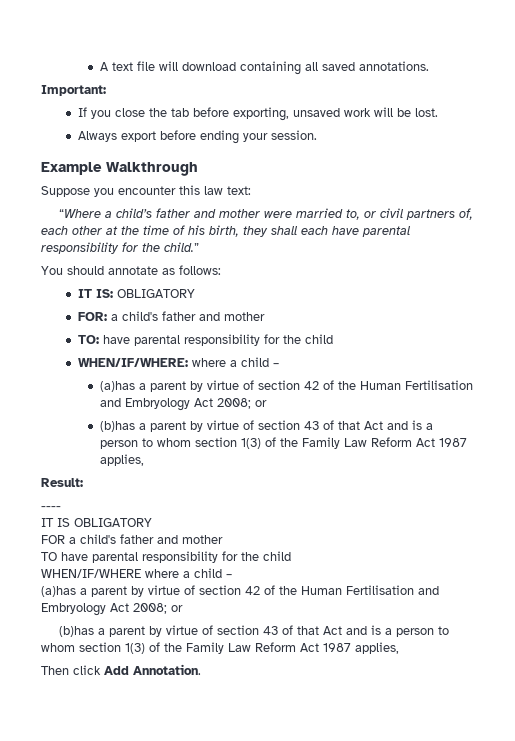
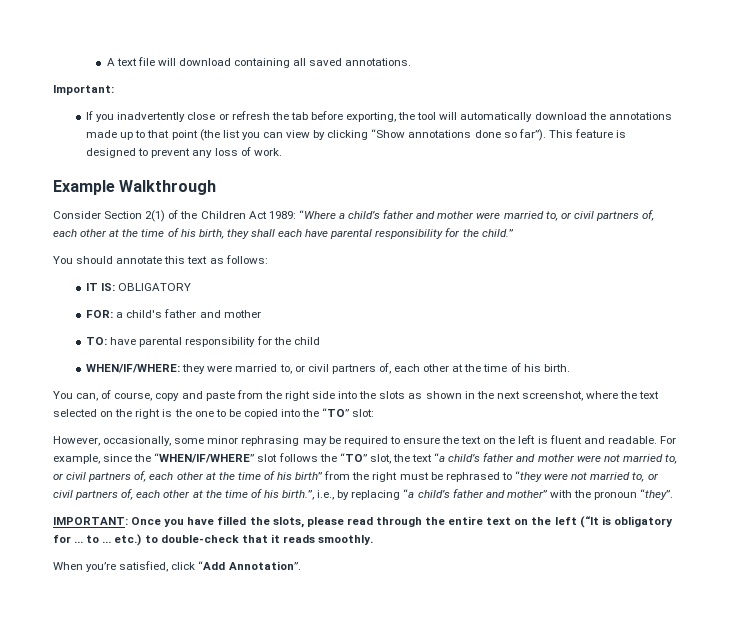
[114,107,438,121] [77,130,317,144] [41,162,198,176] [41,185,251,197] close the tab before exporting, unsaved work will be lost. // Always export before ending your session. // Example Walkthrough // Suppose you encounter this law text: // -> [117,111,672,122] [86,129,627,141] [86,147,282,158] [53,180,217,195] [53,210,296,222] inadvertently close or refresh the tab before exporting, the tool will automatically download the annotations made up to that point (the list you can view by clicking “Show annotations done so far”). This feature is designed to prevent any loss of work. // Example Walkthrough // Consider Section 2(1) of the Children Act 1989:
(158, 270) none -> [164,256,208,264] this text
[191,357,279,367] [99,380,473,392] [99,398,267,411] [99,420,433,432] [99,437,467,449] [99,454,144,466] [41,478,83,487] [41,506,61,510] [41,518,152,527] [41,534,223,544] [41,551,291,563] [41,568,232,578] [41,585,439,597] [41,603,183,616] [58,625,449,637] [41,642,399,654] [41,664,201,675] where a child – // (a)has a parent by virtue of section 42 of the Human Fertilisation and Embryology Act 2008; or // (b)has a parent by virtue of section 43 of that Act and is a person to whom section 1(3) of the Family Law Reform Act 1987 applies, // Result: // ---- // IT IS OBLIGATORY // FOR a child's father and mother // TO have parental responsibility for the child // WHEN/IF/WHERE where a child – // (a)has a parent by virtue of section 42 of the Human Fertilisation and Embryology Act 2008; or // (b)has a parent by virtue of section 43 of that Act and is a person to whom section 1(3) of the Family Law Reform Act 1987 applies, // Then click Add Annotation. -> [182,363,570,374] [53,390,660,401] [53,408,375,419] [53,435,676,446] [53,453,677,464] [53,471,659,482] [53,489,674,500] [53,516,673,528] [53,534,374,546] [53,561,301,572] they were married to, or civil partners of, each other at the time of his birth. // You can, of course, copy and paste from the right side into the slots as shown in the next screenshot, where the text selected on the right is the one to be copied into the “TO” slot: // However, occasionally, some minor rephrasing may be required to ensure the text on the left is fluent and readable. For example, since the “WHEN/IF/WHERE” slot follows the “TO” slot, the text “a child’s father and mother were not married to, or civil partners of, each other at the time of his birth” from the right must be rephrased to “they were not married to, or civil partners of, each other at the time of his birth.”, i.e., by replacing “a child’s father and mother” with the pronoun “they”. // IMPORTANT: Once you have filled the slots, please read through the entire text on the left (“It is obligatory for … to … etc.) to double-check that it reads smoothly. // When you’re satisfied, click “Add Annotation”.

